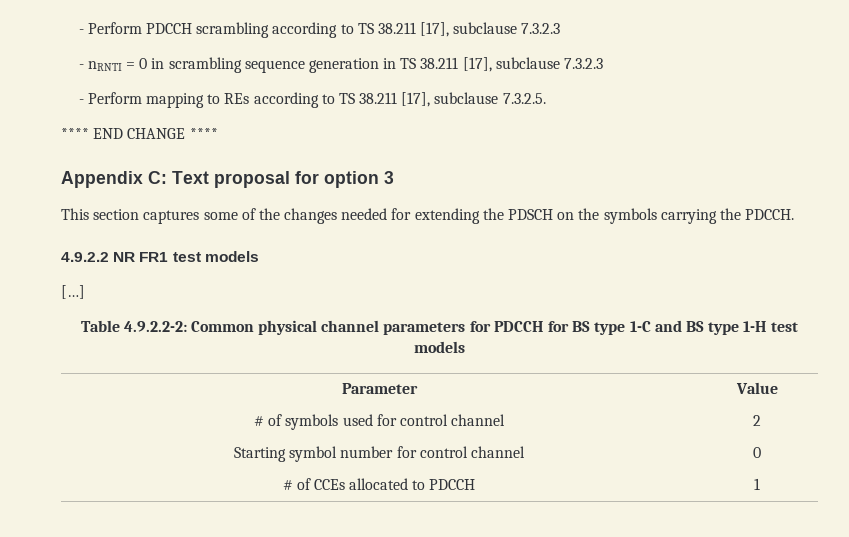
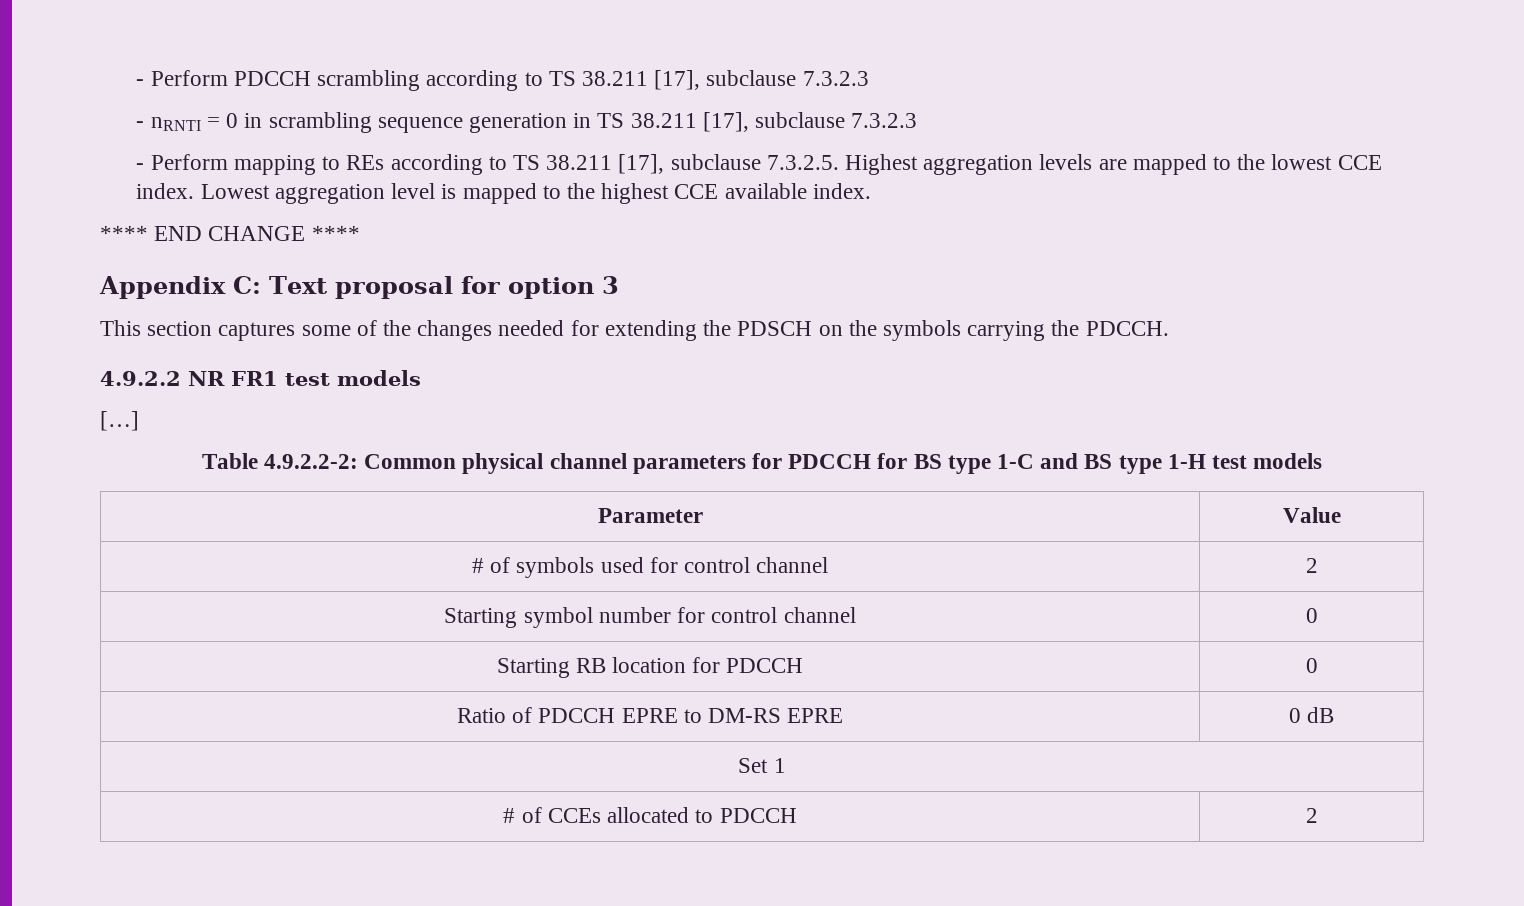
(546, 98) none -> [844,154,1382,175] [136,183,871,204] Highest aggregation levels are mapped to the lowest CCE index. Lowest aggregation level is mapped to the highest CCE available index.
(761, 452) none -> [496,657,804,678] [1305,658,1318,673] [456,707,844,723] [1288,707,1335,723] [738,758,786,773] // Starting RB location for PDCCH | 0 // Ratio of PDCCH EPRE to DM-RS EPRE | 0 dB // Set 1
[754,478,760,490] 1 -> [1305,808,1318,823] 2

